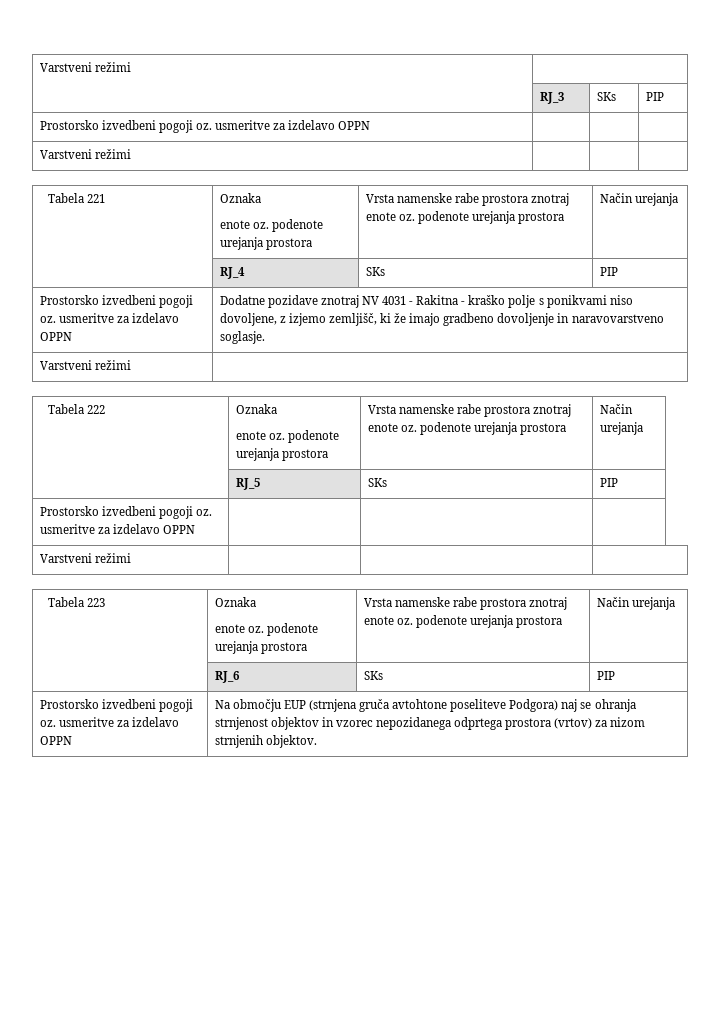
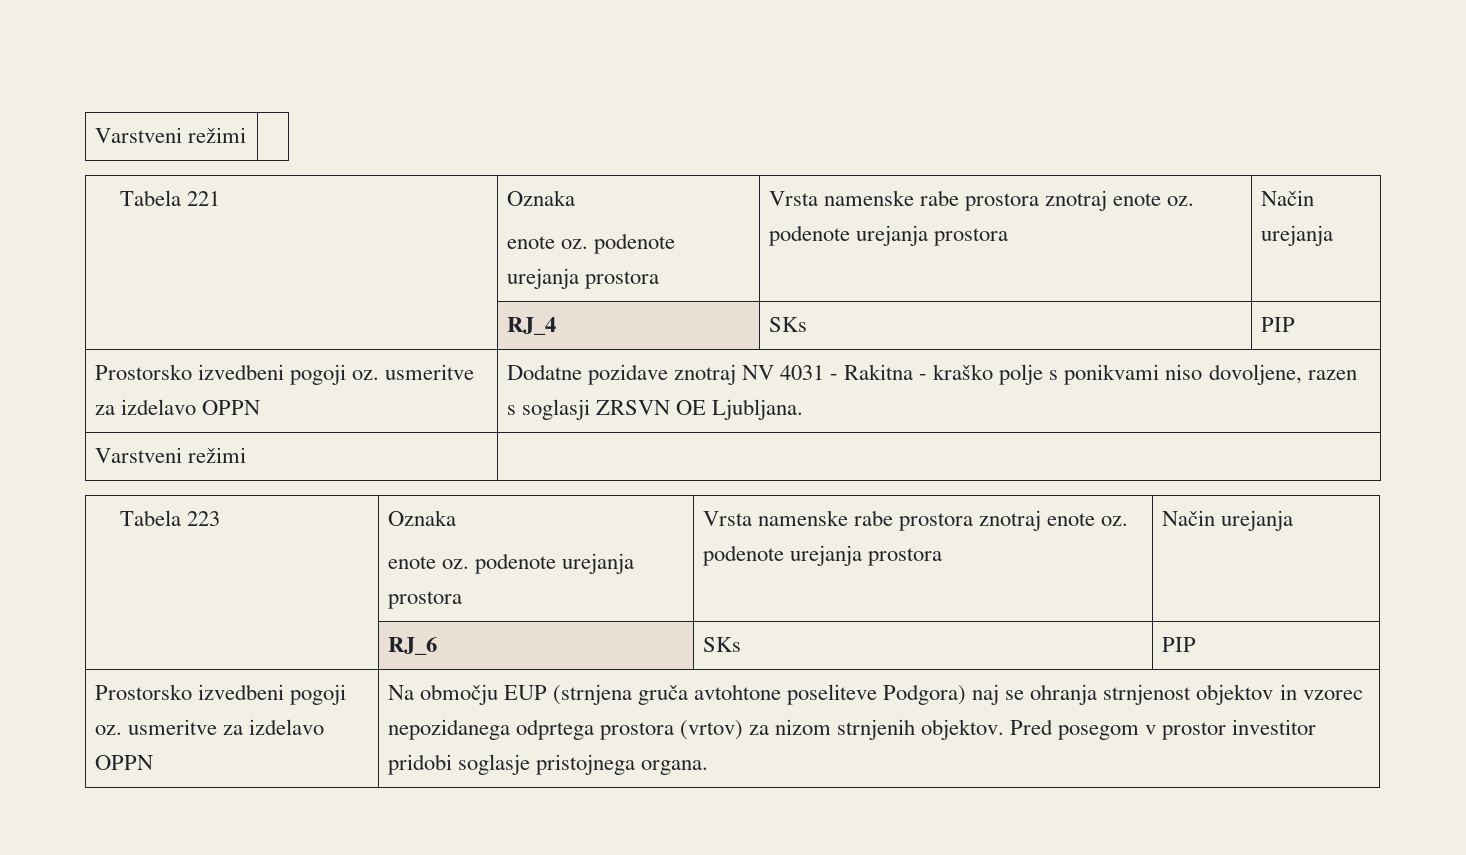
[39,62,131,72] [539,92,564,104] [596,92,616,101] [645,92,664,101] [39,120,371,133] [39,149,131,159] Varstveni režimi | // | RJ_3 | SKs | PIP // Prostorsko izvedbeni pogoji oz. usmeritve za izdelavo OPPN | | | // Varstveni režimi | | | -> [94,127,246,143] Varstveni režimi |
[279,313,664,326] [219,331,265,344] [39,360,131,370] [48,404,106,414] [235,404,277,414] [235,430,339,443] [235,448,328,461] [367,404,571,417] [367,422,566,435] [599,404,633,414] [599,422,643,435] [235,478,260,490] [367,478,387,487] [599,478,618,487] [39,506,212,519] [39,524,195,534] [39,553,131,563] z izjemo zemljišč, ki že imajo gradbeno dovoljenje in naravovarstveno soglasje. // Varstveni režimi | // Tabela 222 | Oznaka // enote oz. podenote urejanja prostora | Vrsta namenske rabe prostora znotraj enote oz. podenote urejanja prostora | Način urejanja // | RJ_5 | SKs | PIP // Prostorsko izvedbeni pogoji oz. usmeritve za izdelavo OPPN | | | // Varstveni režimi | | -> [1307,370,1357,380] [506,399,803,420] [94,447,246,463] razen s soglasji ZRSVN OE Ljubljana. // Varstveni režimi
(317, 741) none -> [1010,719,1317,740] [387,754,708,775] Pred posegom v prostor investitor pridobi soglasje pristojnega organa.

